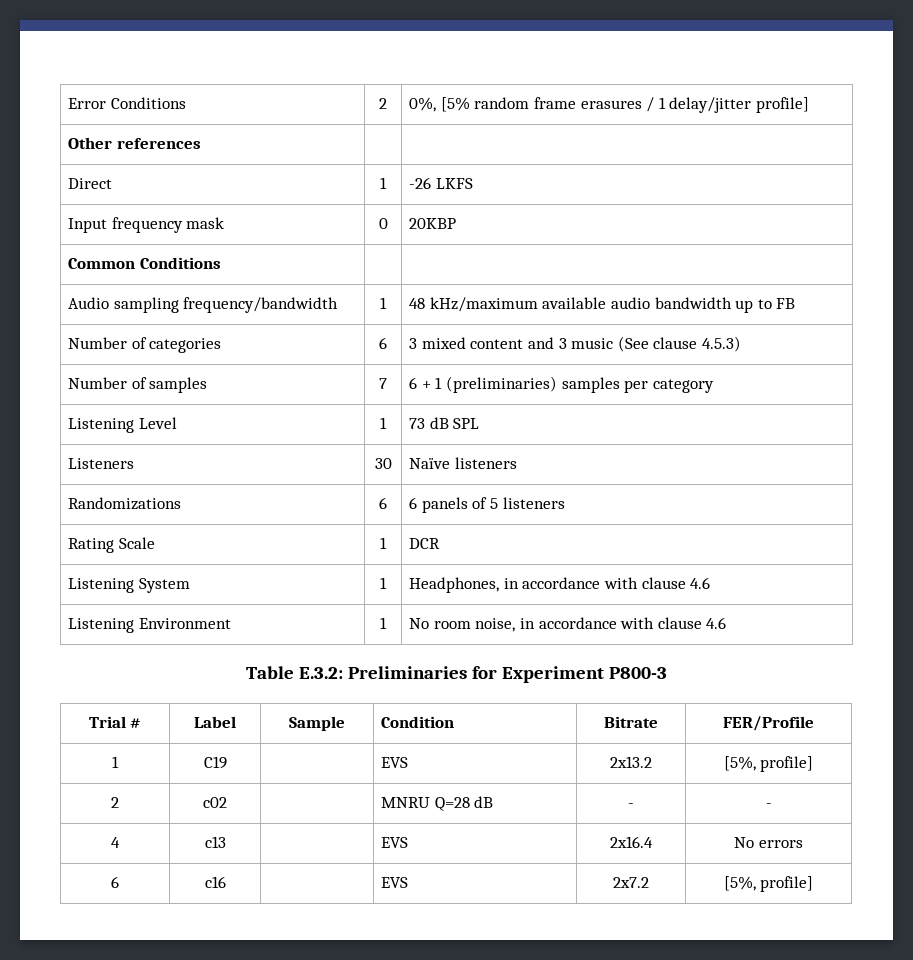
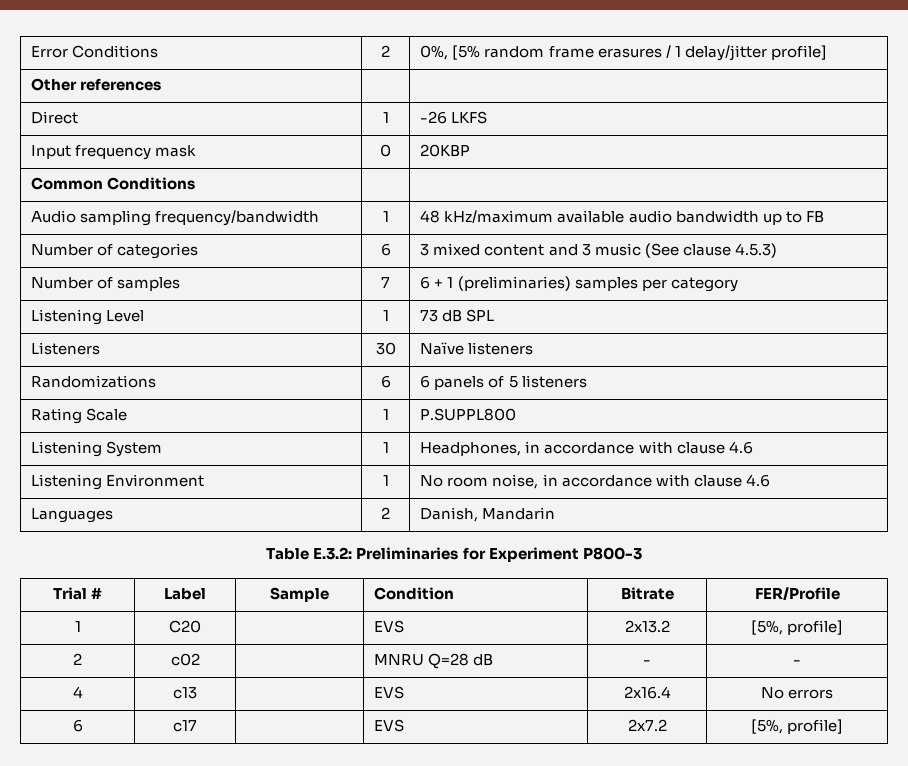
[409,538,441,549] DCR -> [420,408,517,421] P.SUPPL800
(727, 623) none -> [31,508,114,523] [381,507,390,519] [420,507,556,522] // Languages | 2 | Danish, Mandarin
[203,756,227,769] C19 -> [169,620,201,633] C20
[204,876,226,888] c16 -> [173,720,197,732] c17

